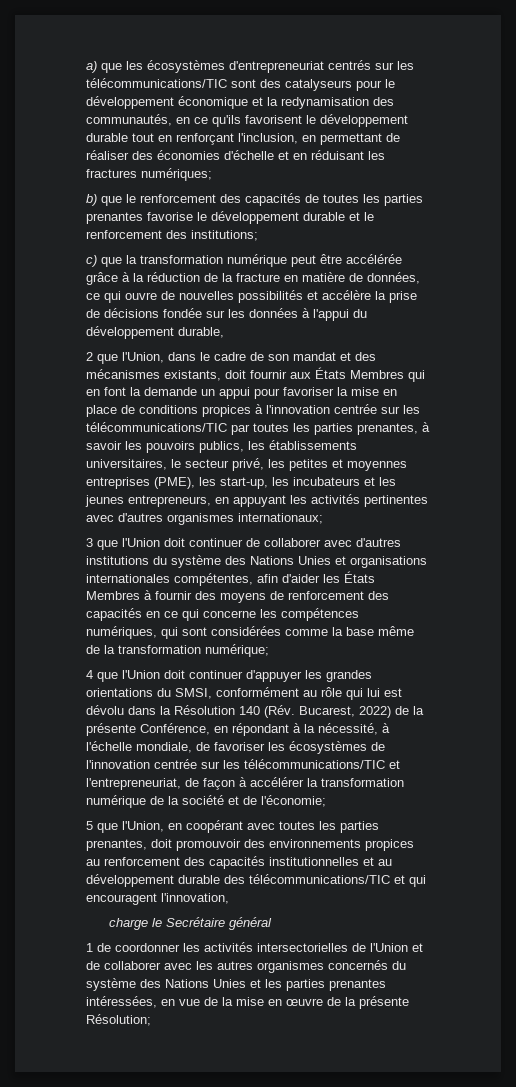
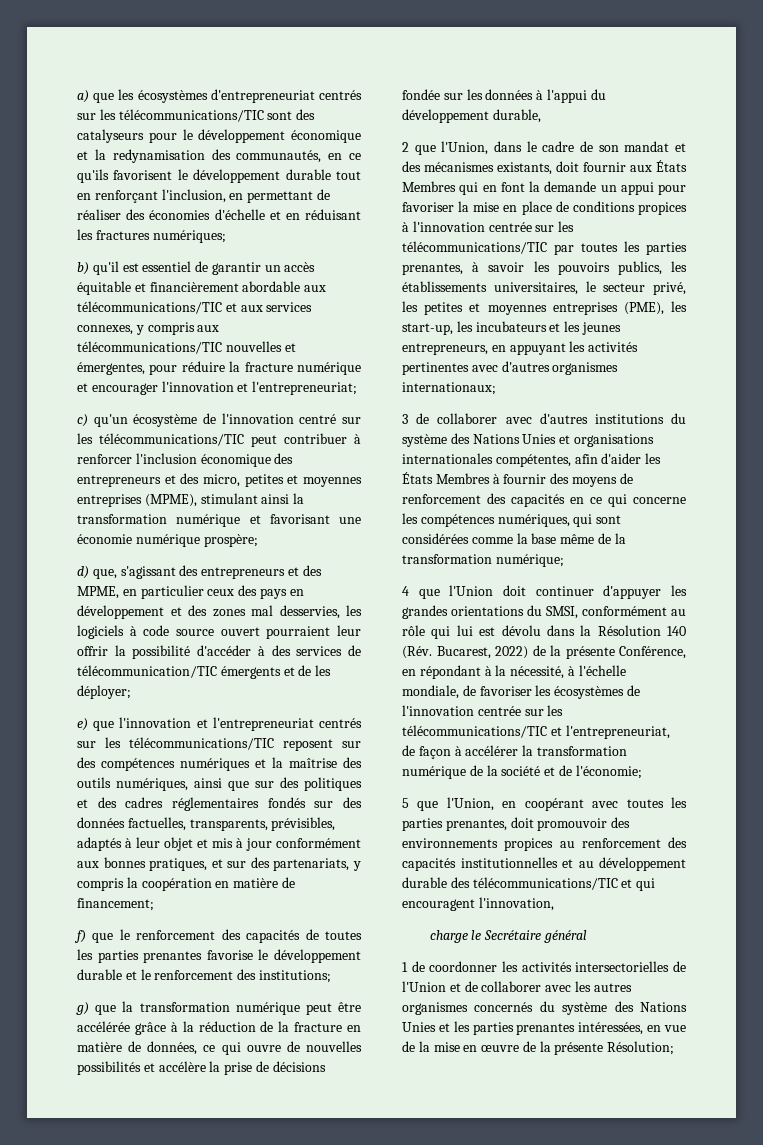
(97, 200) none -> [92,261,316,275] [77,281,327,295] [77,301,313,314] [77,322,220,335] [77,341,296,354] [77,361,361,375] [77,381,358,395] [77,413,361,427] [77,433,361,447] [77,453,294,467] [77,473,362,487] [77,493,305,507] [77,514,361,527] [77,534,258,547] [77,565,322,579] [77,585,304,599] [77,605,362,619] [77,625,361,639] [77,645,361,659] [77,665,332,679] [77,685,131,699] [77,717,363,731] [77,737,361,751] [77,757,362,771] [77,777,362,791] [77,797,362,811] [77,817,336,831] [77,837,361,851] [77,857,361,871] [77,877,295,891] [77,898,154,911] [74,930,86,943] qu'il est essentiel de garantir un accès équitable et financièrement abordable aux télécommunications/TIC et aux services connexes, y compris aux télécommunications/TIC nouvelles et émergentes, pour réduire la fracture numérique et encourager l'innovation et l'entrepreneuriat; // c) qu'un écosystème de l'innovation centré sur les télécommunications/TIC peut contribuer à renforcer l'inclusion économique des entrepreneurs et des micro, petites et moyennes entreprises (MPME), stimulant ainsi la transformation numérique et favorisant une économie numérique prospère; // d) que, s'agissant des entrepreneurs et des MPME, en particulier ceux des pays en développement et des zones mal desservies, les logiciels à code source ouvert pourraient leur offrir la possibilité d'accéder à des services de télécommunication/TIC émergents et de les déployer; // e) que l'innovation et l'entrepreneuriat centrés sur les télécommunications/TIC reposent sur des compétences numériques et la maîtrise des outils numériques, ainsi que sur des politiques et des cadres réglementaires fondés sur des données factuelles, transparents, prévisibles, adaptés à leur objet et mis à jour conformément aux bonnes pratiques, et sur des partenariats, y compris la coopération en matière de financement; // f)
[86,255,97,267] c) -> [76,1002,89,1015] g)
[97,538,243,550] que l'Union doit continuer -> (408, 419) none

